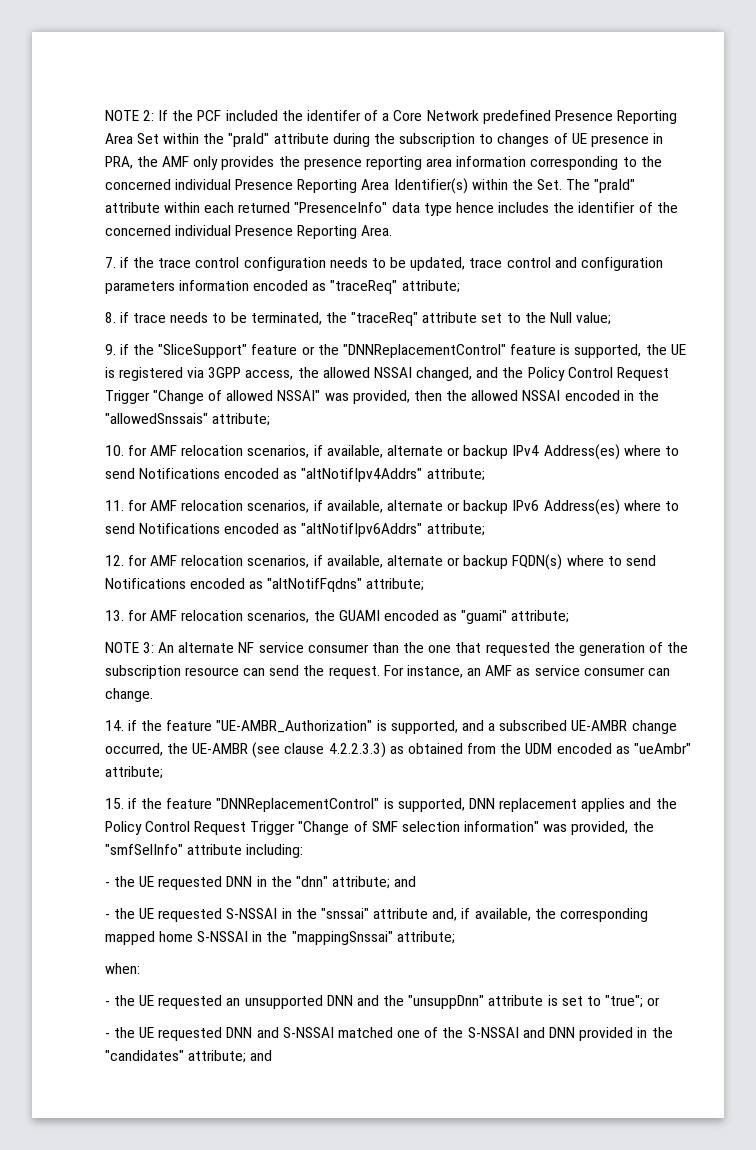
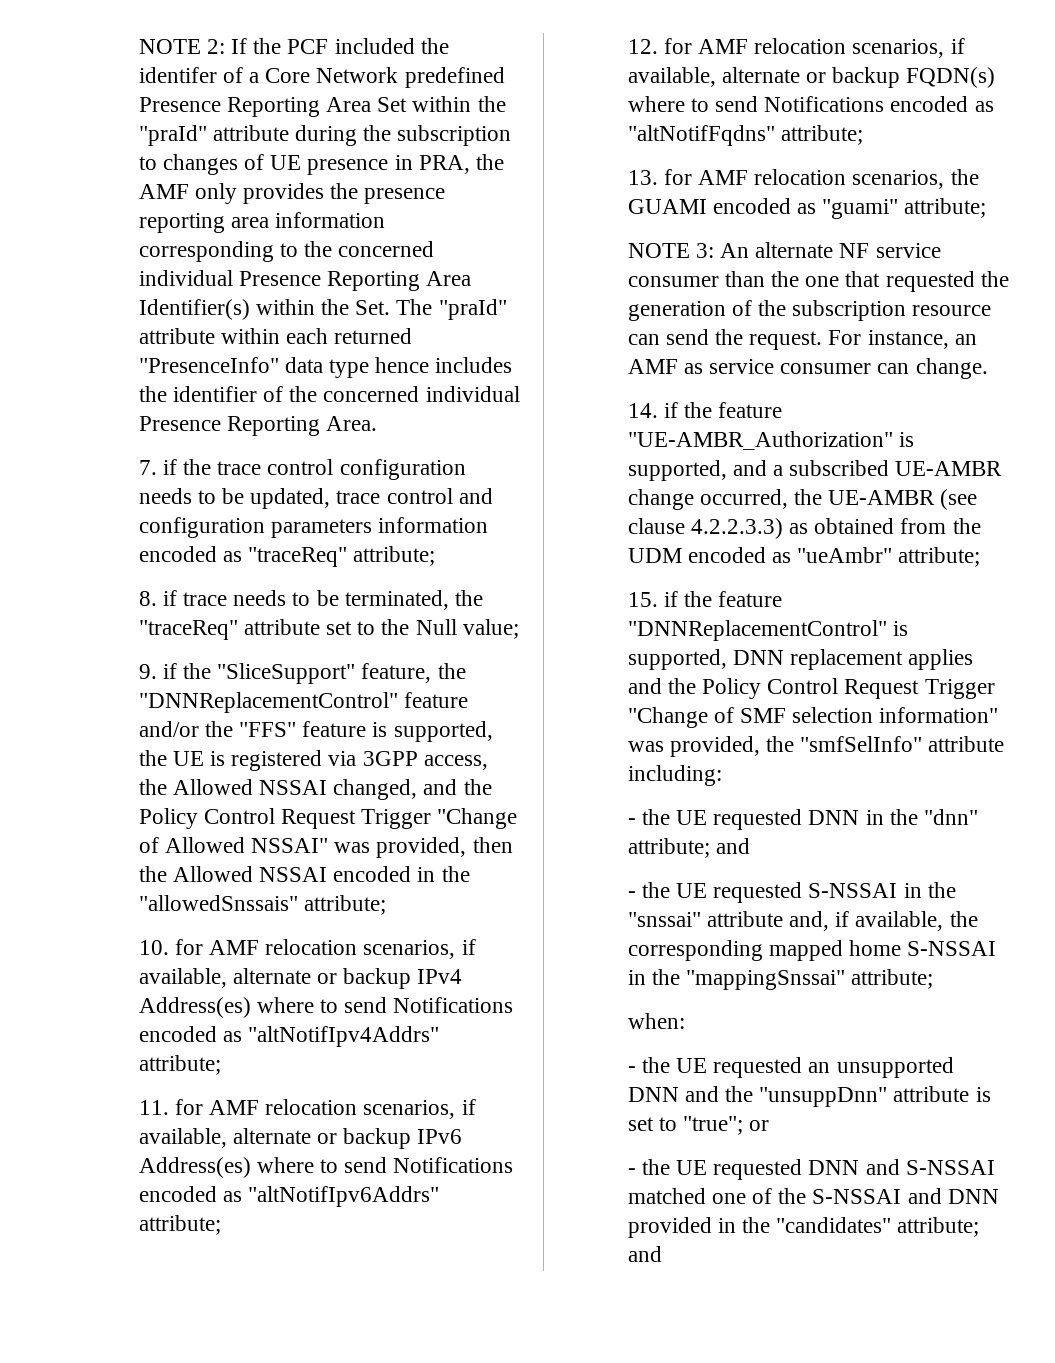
[251,344,315,355] feature or -> [361,663,432,683] feature,
(557, 349) none -> [138,721,367,737] and/or the "FFS" feature
[322,367,370,378] allowed -> [172,779,253,795] Allowed
[226,390,274,401] allowed -> [164,837,245,853] Allowed
[471,390,519,401] allowed -> [172,866,253,882] Allowed

